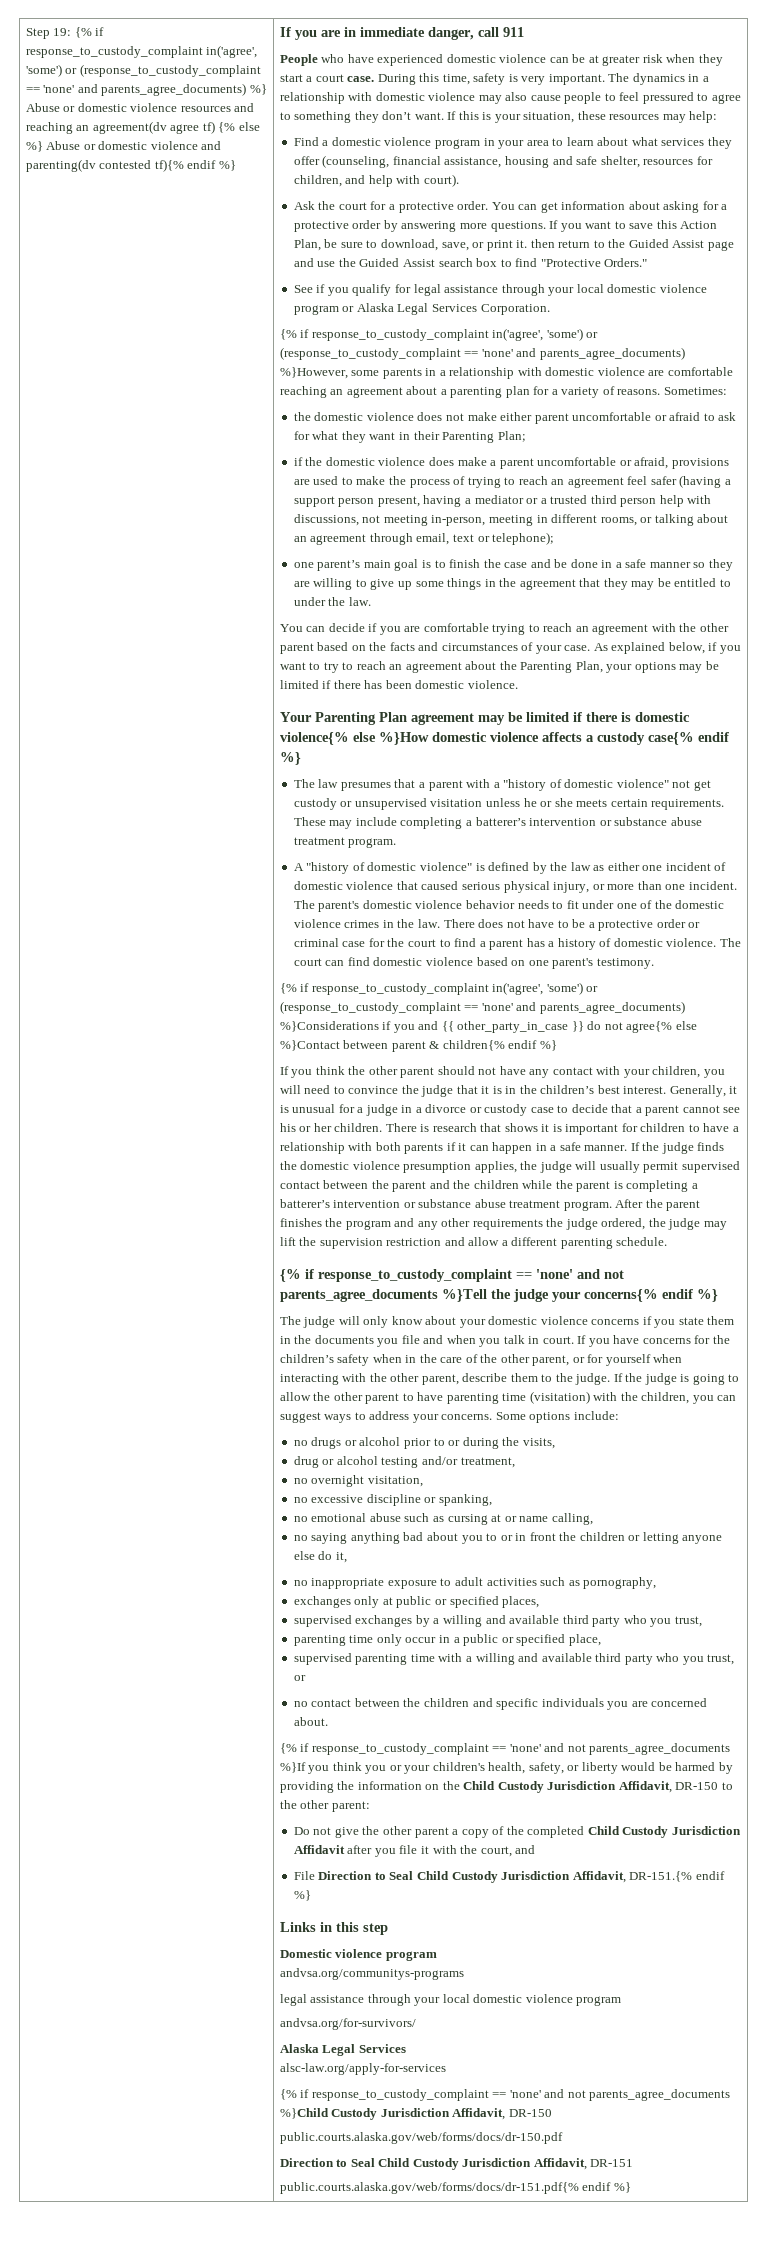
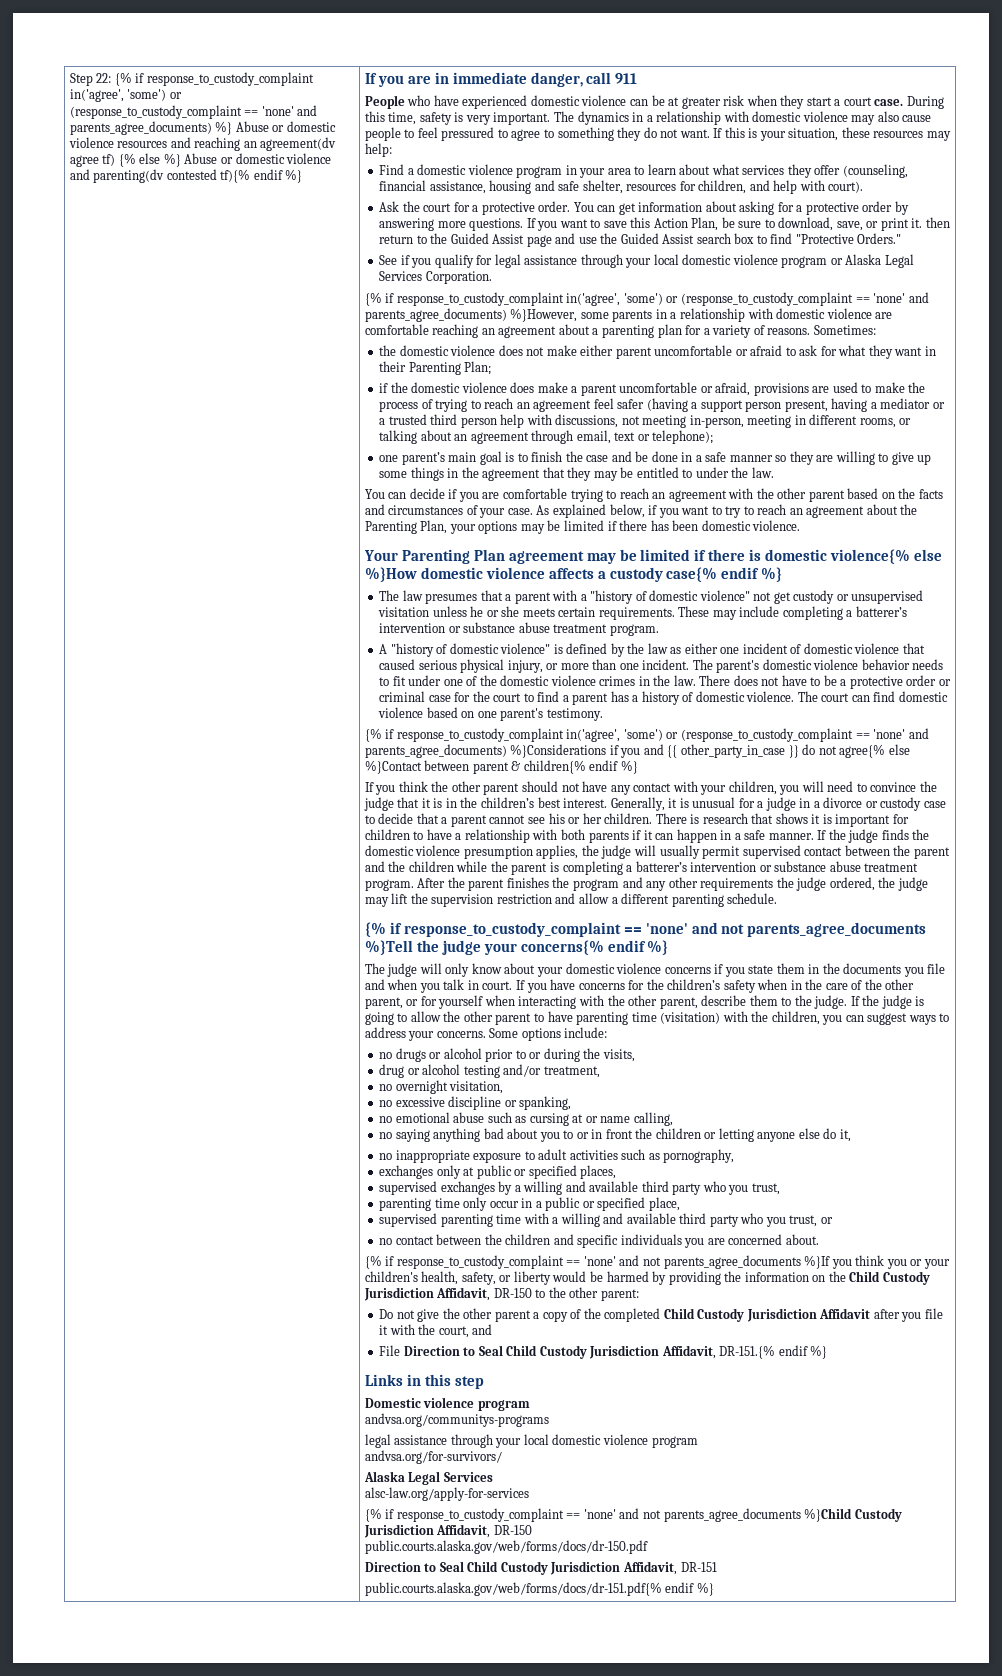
[53,28,72,36] 19: -> [96,73,112,83] 22:
[382,111,412,120] don’t -> [643,127,679,138] do not

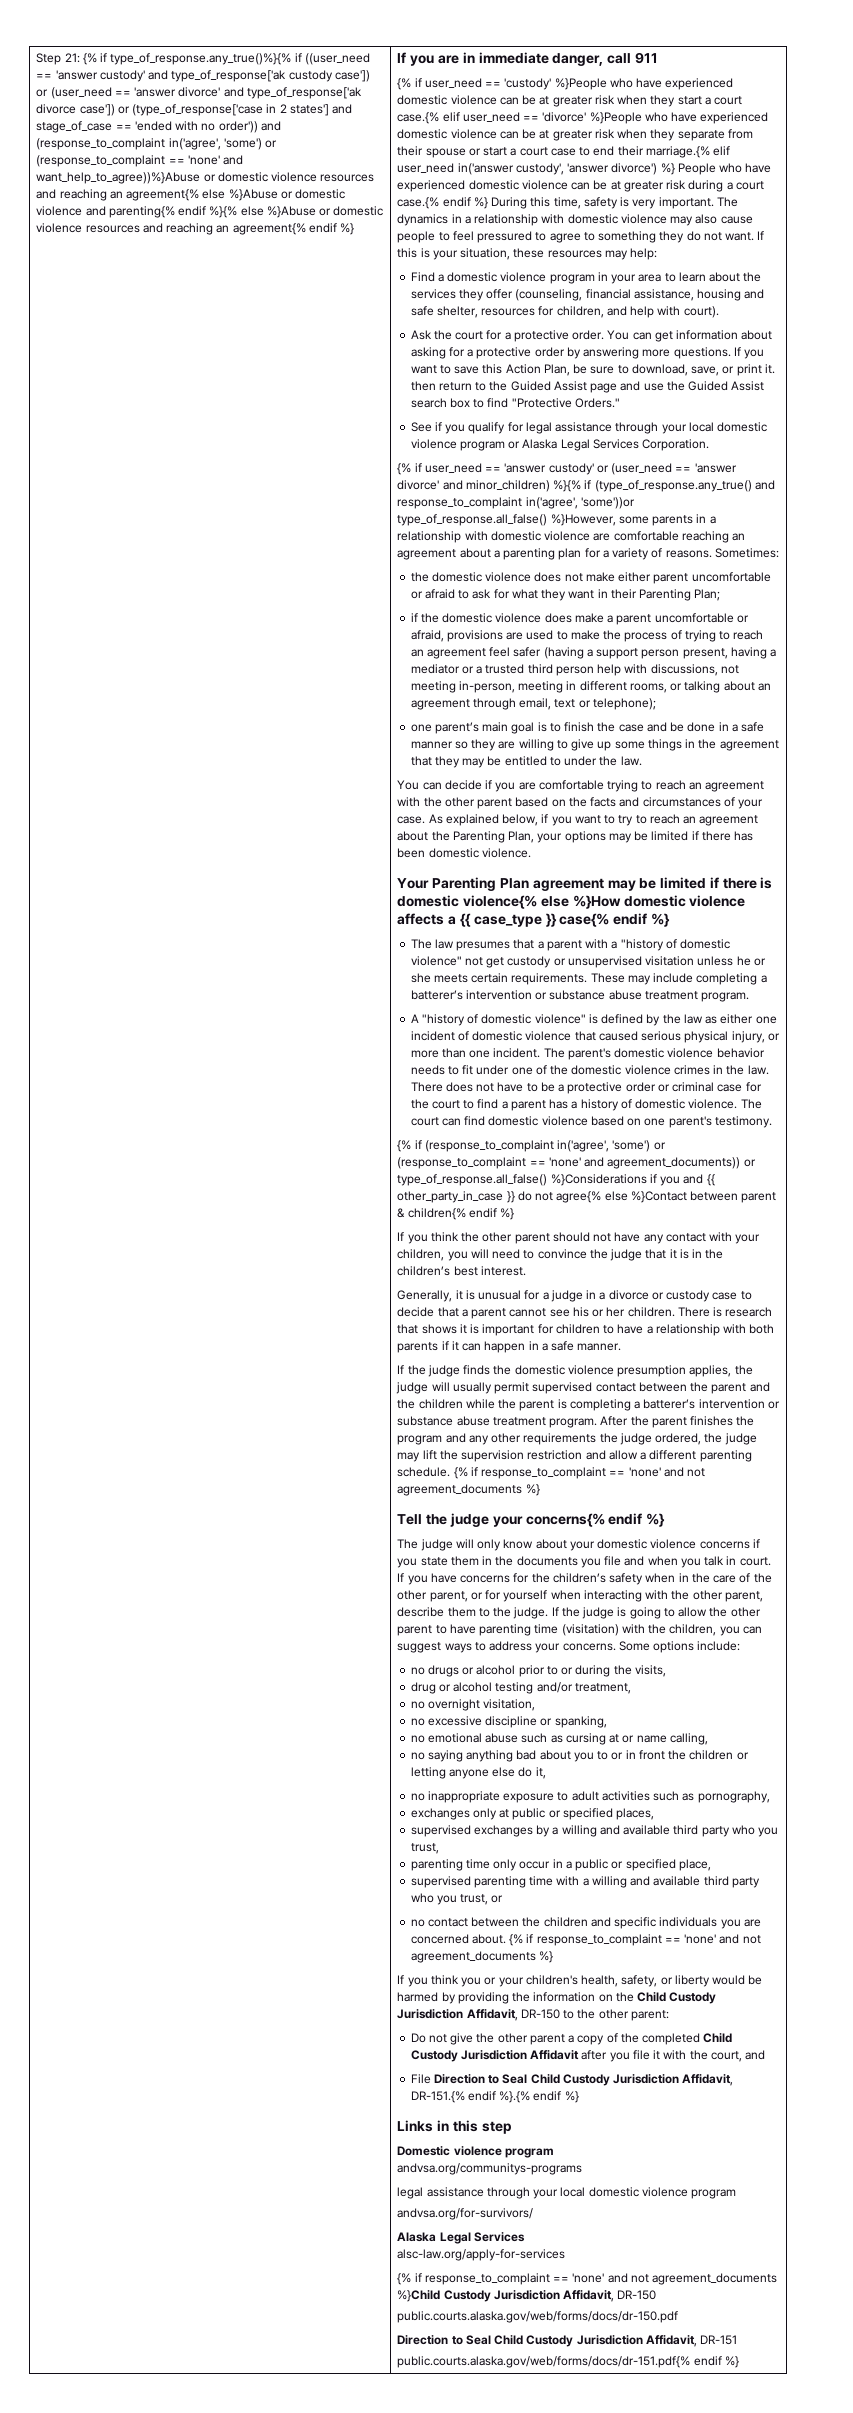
[96,72,314,86] [69,89,182,102] [69,105,318,119] [69,121,336,135] [68,137,337,151] [69,153,332,167] [69,169,251,183] 22: {% if response_to_custody_complaint in('agree', 'some') or (response_to_custody_complaint == 'none' and parents_agree_documents) %} Abuse or domestic violence resources and reaching an agreement(dv agree tf) {% else %} Abuse or domestic violence and parenting(dv contested tf){% -> [64,53,370,65] [36,70,370,82] [36,87,362,99] [36,104,353,116] [36,121,281,133] [36,138,278,150] [36,155,244,167] [36,172,375,184] [36,189,346,201] [36,206,384,218] [36,223,306,235] 21: {% if type_of_response.any_true()%}{% if ((user_need == 'answer custody' and type_of_response['ak custody case']) or (user_need == 'answer divorce' and type_of_response['ak divorce case']) or (type_of_response['case in 2 states'] and stage_of_case == 'ended with no order')) and (response_to_complaint in('agree', 'some') or (response_to_complaint == 'none' and want_help_to_agree))%}Abuse or domestic violence resources and reaching an agreement{% else %}Abuse or domestic violence and parenting{% endif %}{% else %}Abuse or domestic violence resources and reaching an agreement{%
[364,95,405,109] People -> [397,78,607,90] {% if user_need == 'custody' %}People
[874,99,904,106] case. -> [397,112,769,124] [397,129,753,141] [397,146,731,158] [397,163,772,175] [397,180,764,192] [397,197,488,209] case.{% elif user_need == 'divorce' %}People who have experienced domestic violence can be at greater risk when they separate from their spouse or start a court case to end their marriage.{% elif user_need in('answer custody', 'answer divorce') %} People who have experienced domestic violence can be at greater risk during a court case.{% endif %}
[711,164,740,175] what -> [743,272,762,282] the
[396,292,929,306] [364,308,507,322] response_to_custody_complaint in('agree', 'some') or (response_to_custody_complaint == 'none' and parents_agree_documents) -> [424,463,737,475] [397,480,775,492] [397,497,635,509] [397,514,548,526] user_need == 'answer custody' or (user_need == 'answer divorce' and minor_children) %}{% if (type_of_response.any_true() and response_to_complaint in('agree', 'some'))or type_of_response.all_false()
[609,567,663,582] custody -> [460,913,557,927] {{ case_type }}
[396,728,929,742] [364,744,507,758] response_to_custody_complaint in('agree', 'some') or (response_to_custody_complaint == 'none' and parents_agree_documents) -> [424,1140,666,1152] [397,1157,756,1169] [397,1174,548,1186] (response_to_complaint in('agree', 'some') or (response_to_complaint == 'none' and agreement_documents)) or type_of_response.all_false()
(608, 803) none -> (526, 1271) //
(814, 836) none -> (622, 1347) //
[364,922,927,937] [364,940,413,955] // {% if response_to_custody_complaint == 'none' and not parents_agree_documents %}Tell -> [453,1467,706,1479] [397,1484,540,1496] [397,1514,423,1525] {% if response_to_complaint == 'none' and not agreement_documents %} // Tell
[364,1255,831,1269] // {% if response_to_custody_complaint == 'none' and not parents_agree_documents %}If -> [509,1934,761,1946] [410,1951,553,1963] [397,1975,405,1984] {% if response_to_complaint == 'none' and not agreement_documents %} // If
(808, 1350) none -> [499,2091,562,2103] %}.{% endif
[396,1508,801,1522] response_to_custody_complaint == 'none' and not parents_agree_documents -> [424,2273,778,2285] response_to_complaint == 'none' and not agreement_documents

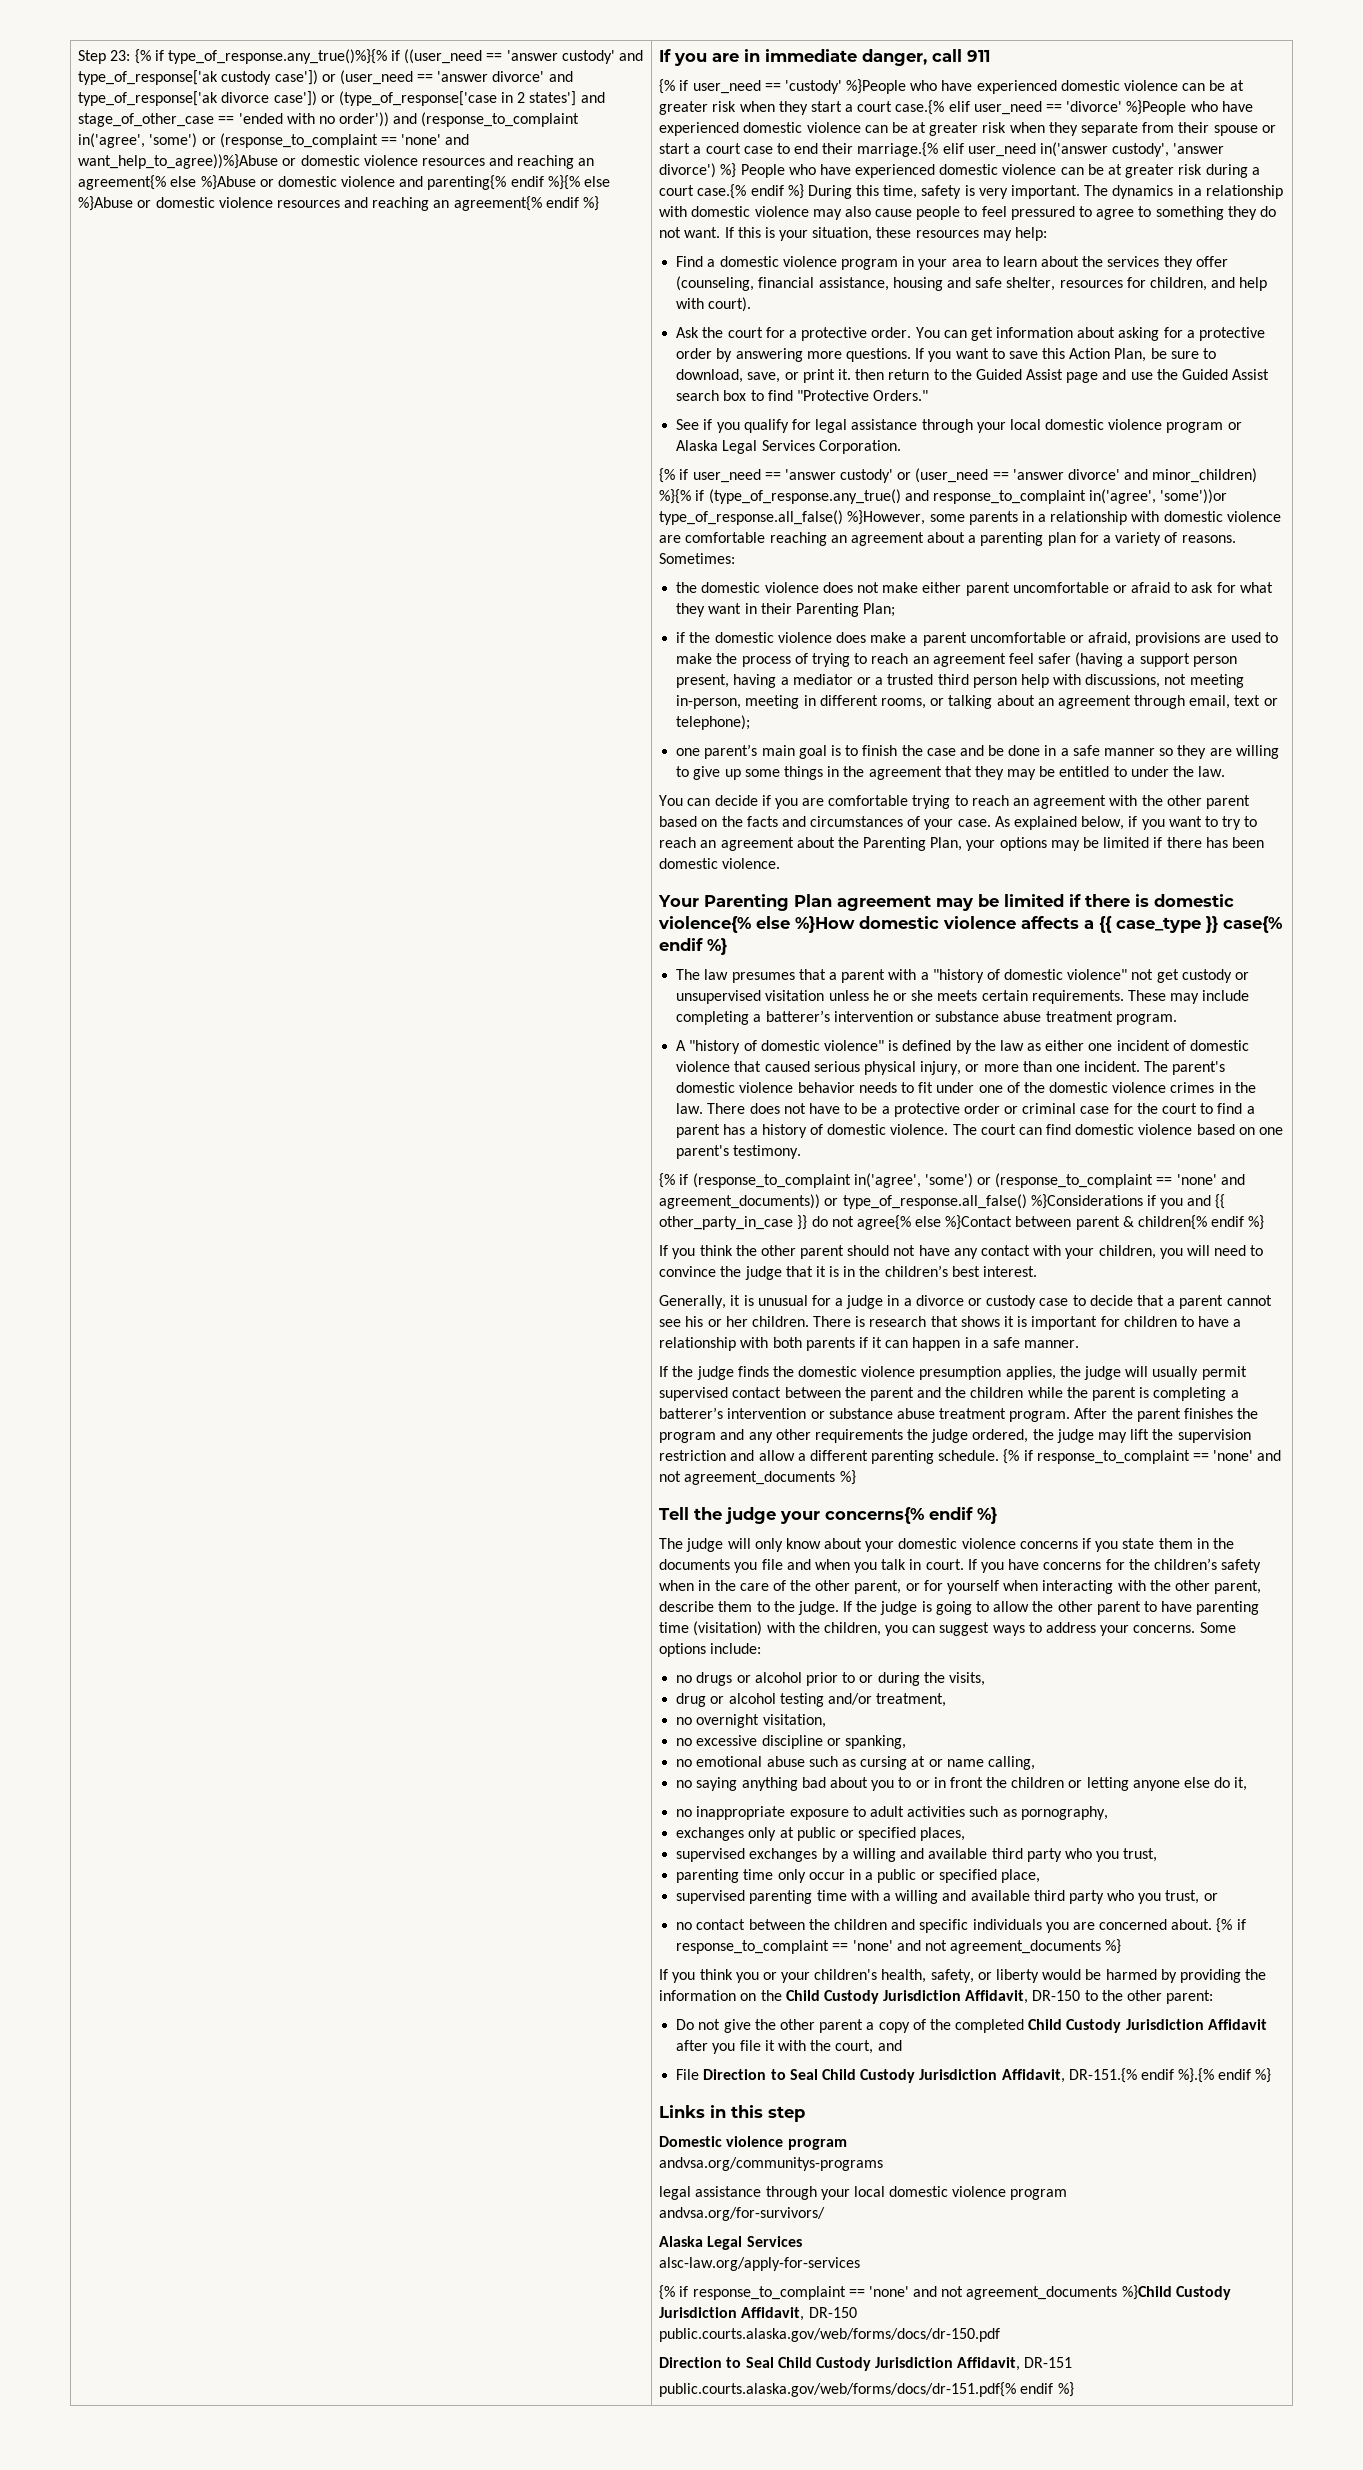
[64,53,80,63] 21: -> [110,50,131,61] 23:
[36,121,113,133] stage_of_case -> [78,113,215,127] stage_of_other_case

